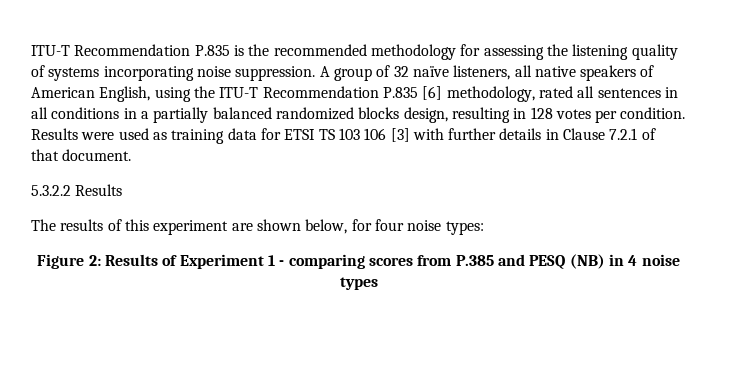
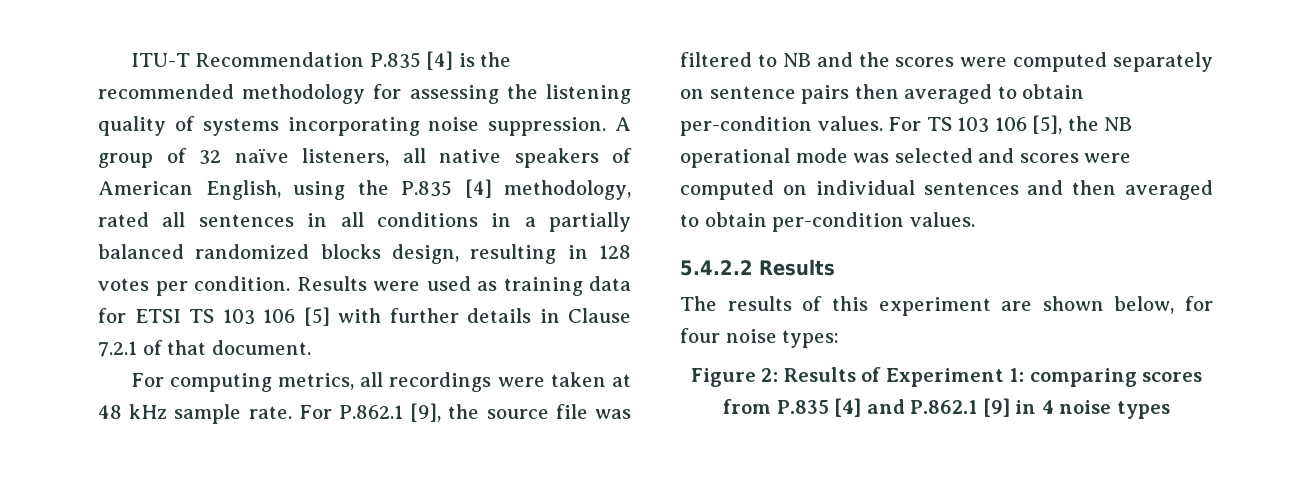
[31,44,230,56] ITU-T Recommendation P.835 -> [130,51,454,70] ITU-T Recommendation P.835 [4]
[219,86,443,100] ITU-T Recommendation P.835 [6] -> [401,179,492,198] P.835 [4]
[390,128,410,142] [3] -> [303,307,330,326] [5]
[31,185,71,196] 5.3.2.2 -> [130,372,631,392] [98,403,632,424] [680,52,1213,72] [680,84,1085,104] [680,115,1133,136] [680,148,1132,168] [680,180,1213,200] [680,212,975,232] [680,260,753,276] For computing metrics, all recordings were taken at 48 kHz sample rate. For P.862.1 [9], the source file was filtered to NB and the scores were computed separately on sentence pairs then averaged to obtain per-condition values. For TS 103 106 [5], the NB operational mode was selected and scores were computed on individual sentences and then averaged to obtain per-condition values. // 5.4.2.2
[268,255,285,266] 1 - -> [1009,368,1025,382] 1:
[455,254,605,269] P.385 and PESQ (NB) -> [776,398,1010,417] P.835 [4] and P.862.1 [9]

